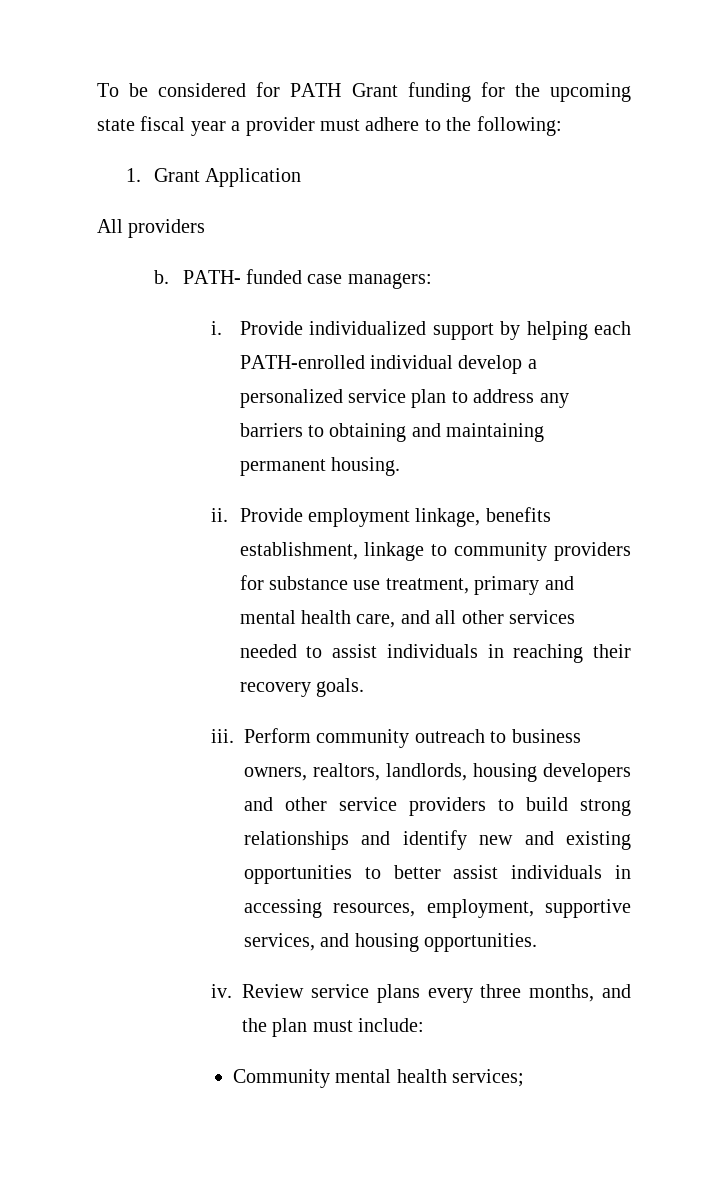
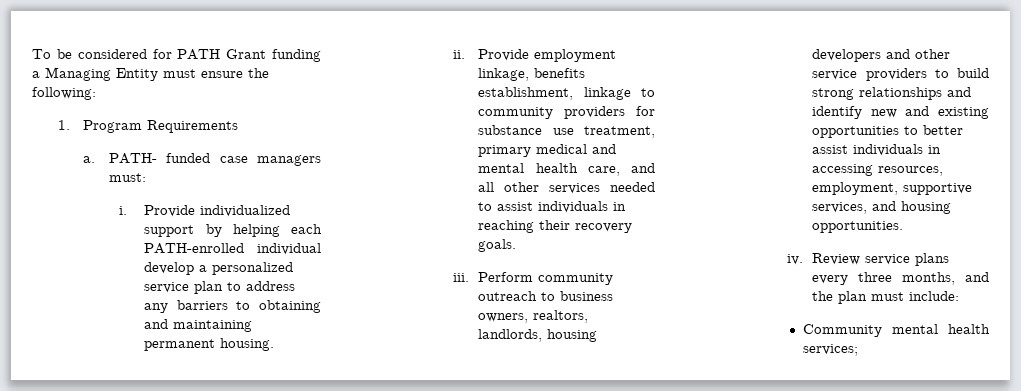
[480,82,631,102] [97,116,562,136] [125,168,302,187] [97,219,206,238] [154,270,170,284] for the upcoming state fiscal year a provider must adhere to the following: // 1. Grant Application // All providers // b. -> [32,67,269,81] [32,87,96,100] [57,120,239,133] [83,156,96,163] a Managing Entity must ensure the following: // 1. Program Requirements // a.
[347,273,432,289] managers: -> [257,155,321,166] [108,173,146,182] managers must:
(540, 585) none -> [536,144,588,154] medical

